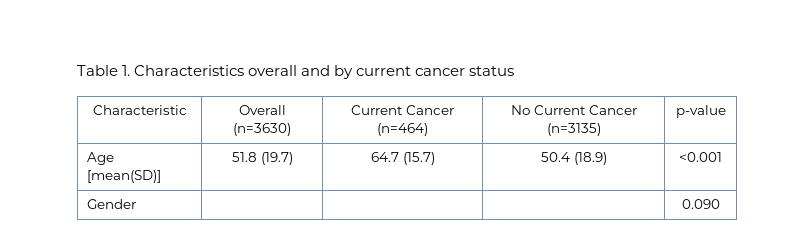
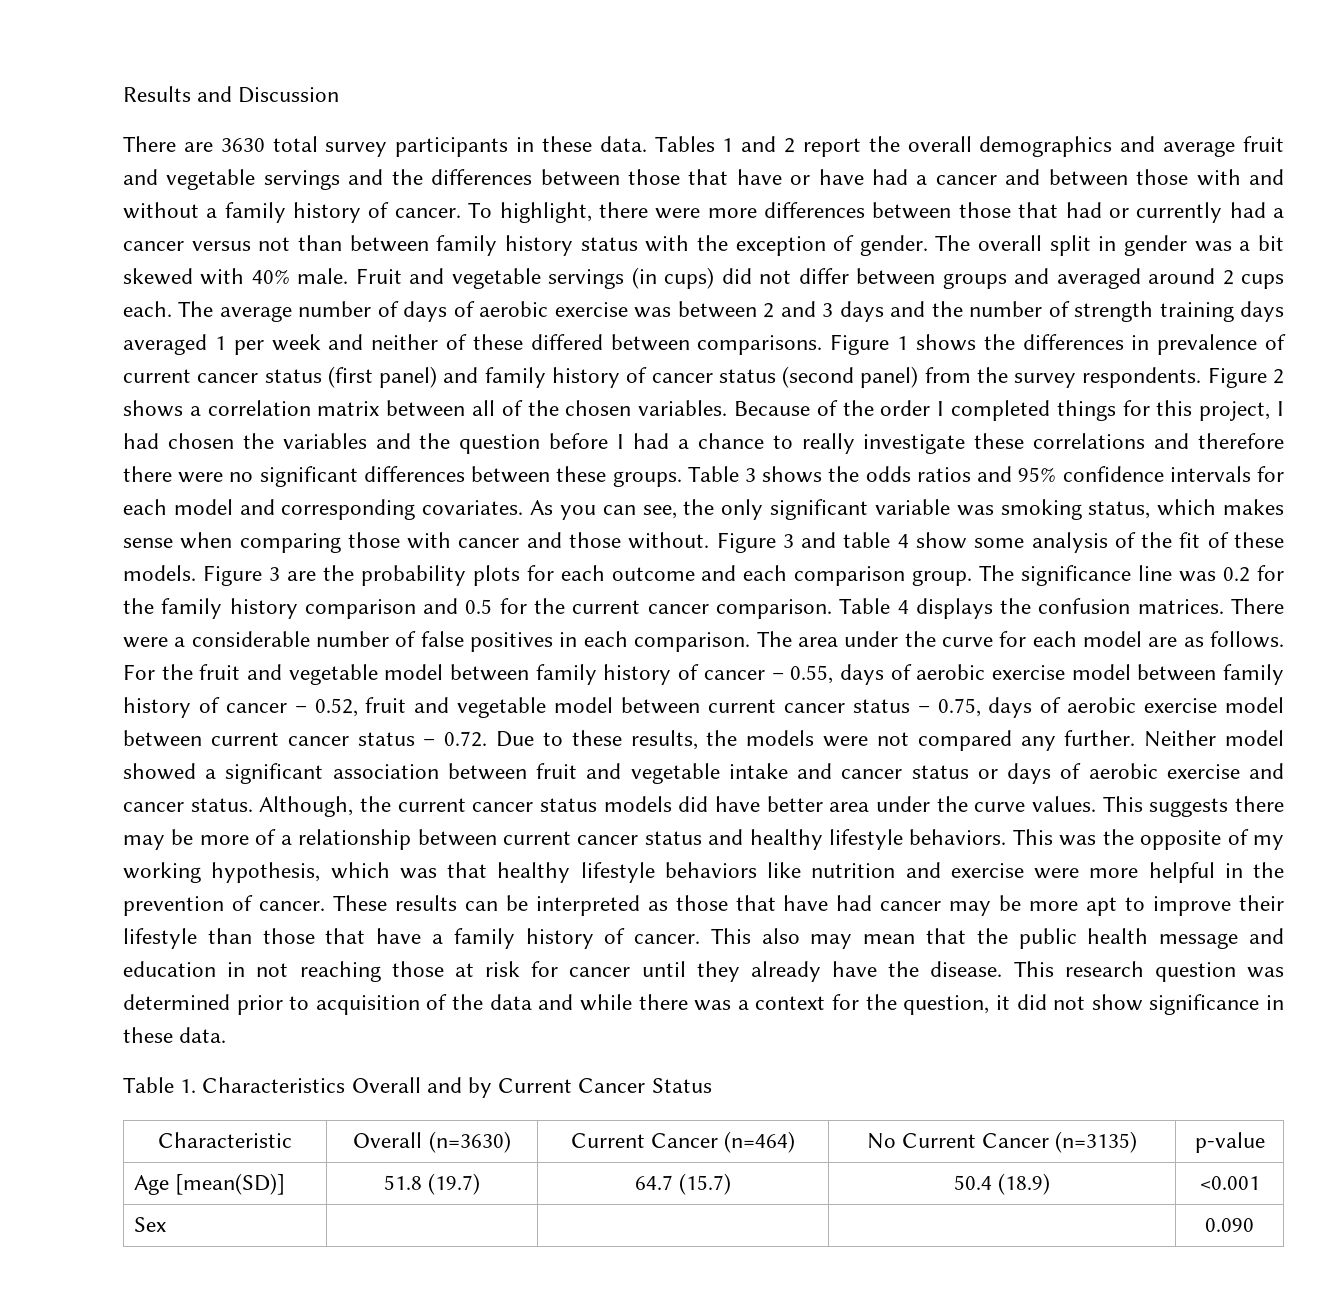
(77, 70) none -> [123,86,340,103] [123,136,1285,157] [123,169,1285,190] [123,202,1284,223] [123,235,1284,256] [123,267,1285,289] [123,301,1284,322] [123,334,1286,355] [123,366,1284,388] [123,400,1284,421] [123,433,1285,454] [123,466,1284,487] [123,499,1285,520] [123,532,1285,553] [123,565,1285,586] [123,598,1284,619] [123,631,1284,652] [123,664,1285,685] [123,697,1285,718] [123,730,1285,751] [123,763,1284,784] [123,796,1284,817] [123,829,1285,850] [123,862,1284,883] [123,895,1285,916] [123,928,1284,949] [123,961,1284,982] [123,994,1284,1015] [123,1027,227,1043] Results and Discussion // There are 3630 total survey participants in these data. Tables 1 and 2 report the overall demographics and average fruit and vegetable servings and the differences between those that have or have had a cancer and between those with and without a family history of cancer. To highlight, there were more differences between those that had or currently had a cancer versus not than between family history status with the exception of gender. The overall split in gender was a bit skewed with 40% male. Fruit and vegetable servings (in cups) did not differ between groups and averaged around 2 cups each. The average number of days of aerobic exercise was between 2 and 3 days and the number of strength training days averaged 1 per week and neither of these differed between comparisons. Figure 1 shows the differences in prevalence of current cancer status (first panel) and family history of cancer status (second panel) from the survey respondents. Figure 2 shows a correlation matrix between all of the chosen variables. Because of the order I completed things for this project, I had chosen the variables and the question before I had a chance to really investigate these correlations and therefore there were no significant differences between these groups. Table 3 shows the odds ratios and 95% confidence intervals for each model and corresponding covariates. As you can see, the only significant variable was smoking status, which makes sense when comparing those with cancer and those without. Figure 3 and table 4 show some analysis of the fit of these models. Figure 3 are the probability plots for each outcome and each comparison group. The significance line was 0.2 for the family history comparison and 0.5 for the current cancer comparison. Table 4 displays the confusion matrices. There were a considerable number of false positives in each comparison. The area under the curve for each model are as follows. For the fruit and vegetable model between family history of cancer – 0.55, days of aerobic exercise model between family history of cancer – 0.52, fruit and vegetable model between current cancer status – 0.75, days of aerobic exercise model between current cancer status – 0.72. Due to these results, the models were not compared any further. Neither model showed a significant association between fruit and vegetable intake and cancer status or days of aerobic exercise and cancer status. Although, the current cancer status models did have better area under the curve values. This suggests there may be more of a relationship between current cancer status and healthy lifestyle behaviors. This was the opposite of my working hypothesis, which was that healthy lifestyle behaviors like nutrition and exercise were more helpful in the prevention of cancer. These results can be interpreted as those that have had cancer may be more apt to improve their lifestyle than those that have a family history of cancer. This also may mean that the public health message and education in not reaching those at risk for cancer until they already have the disease. This research question was determined prior to acquisition of the data and while there was a context for the question, it did not show significance in these data. //
[248,65,298,76] overall -> [351,1077,421,1093] Overall
[356,66,515,76] current cancer status -> [498,1078,712,1093] Current Cancer Status
[87,199,137,209] Gender -> [133,1217,166,1232] Sex

